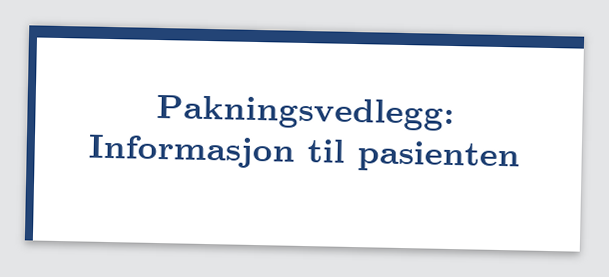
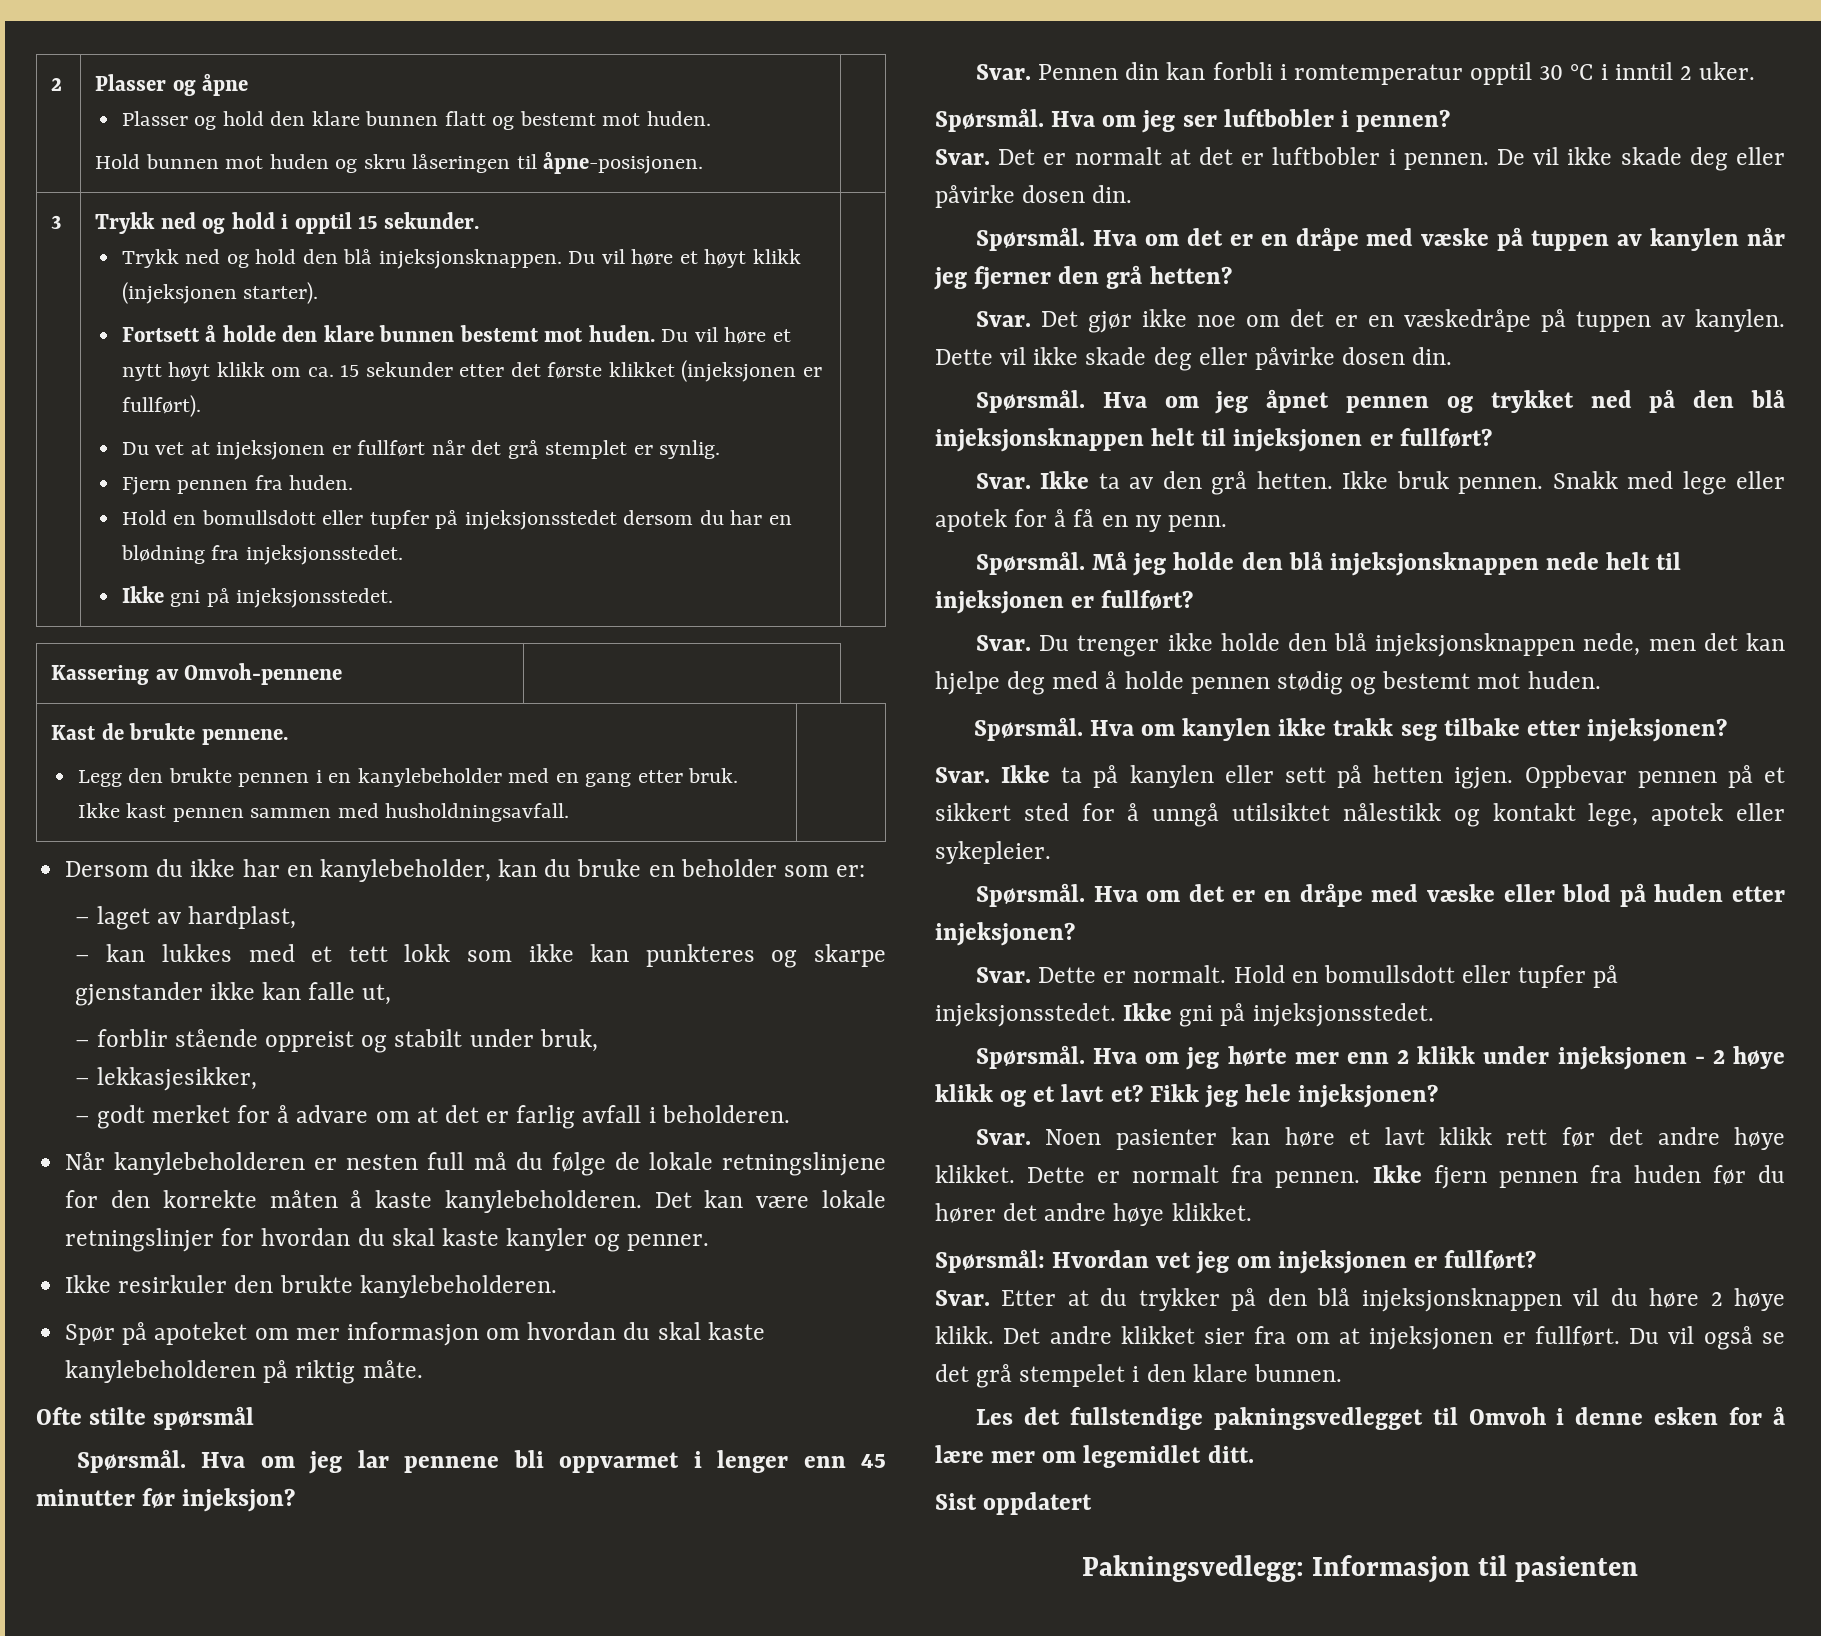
(155, 113) none -> [51,78,63,91] [95,73,249,96] [121,111,711,130] [95,151,704,174] [51,215,62,229] [95,212,479,234] [121,249,801,269] [121,282,319,304] [121,324,791,344] [121,360,822,382] [121,395,201,417] [121,440,721,460] [121,475,354,495] [121,510,792,530] [120,545,403,565] [121,586,394,608] [51,663,343,685] [51,723,288,745] [77,768,739,787] [77,803,570,822] [65,859,866,882] [74,906,297,930] [74,944,886,968] [74,982,392,1006] [74,1029,598,1053] [74,1067,257,1091] [74,1105,790,1129] [65,1152,887,1176] [65,1190,886,1213] [65,1228,710,1252] [65,1275,557,1298] [65,1322,765,1346] [65,1360,423,1384] [36,1406,255,1430] [77,1449,886,1474] [36,1488,296,1512] [976,62,1756,85] [935,108,1451,133] [935,147,1786,171] [935,185,1133,208] [976,227,1785,251] [934,265,1232,290] [976,309,1786,333] [935,347,1453,371] [976,389,1785,414] [935,428,1492,452] [976,471,1785,495] [935,509,1227,532] [976,551,1682,576] [935,590,1194,614] [976,633,1785,657] [935,671,1601,695] [973,717,1728,742] [935,765,1785,789] [935,803,1786,827] [935,841,1051,864] [976,883,1786,907] [935,922,1075,946] [976,965,1619,988] [935,1003,1434,1027] [976,1045,1786,1070] [935,1084,1439,1108] [976,1127,1785,1150] [935,1165,1785,1189] [935,1203,1252,1226] [935,1249,1537,1274] [935,1288,1785,1312] [935,1326,1786,1350] [935,1364,1342,1388] [976,1406,1785,1430] [935,1445,1254,1468] [935,1492,1093,1515] 2 | Plasser og åpne // Plasser og hold den klare bunnen flatt og bestemt mot huden. // Hold bunnen mot huden og skru låseringen til åpne-posisjonen. | // 3 | Trykk ned og hold i opptil 15 sekunder. // Trykk ned og hold den blå injeksjonsknappen. Du vil høre et høyt klikk (injeksjonen starter). // Fortsett å holde den klare bunnen bestemt mot huden. Du vil høre et nytt høyt klikk om ca. 15 sekunder etter det første klikket (injeksjonen er fullført). // Du vet at injeksjonen er fullført når det grå stemplet er synlig. // Fjern pennen fra huden. // Hold en bomullsdott eller tupfer på injeksjonsstedet dersom du har en blødning fra injeksjonsstedet. // Ikke gni på injeksjonsstedet. | // Kassering av Omvoh-pennene | // Kast de brukte pennene. // Legg den brukte pennen i en kanylebeholder med en gang etter bruk. Ikke kast pennen sammen med husholdningsavfall. | // Dersom du ikke har en kanylebeholder, kan du bruke en beholder som er: // – laget av hardplast, // – kan lukkes med et tett lokk som ikke kan punkteres og skarpe gjenstander ikke kan falle ut, // – forblir stående oppreist og stabilt under bruk, // – lekkasjesikker, // – godt merket for å advare om at det er farlig avfall i beholderen. // Når kanylebeholderen er nesten full må du følge de lokale retningslinjene for den korrekte måten å kaste kanylebeholderen. Det kan være lokale retningslinjer for hvordan du skal kaste kanyler og penner. // Ikke resirkuler den brukte kanylebeholderen. // Spør på apoteket om mer informasjon om hvordan du skal kaste kanylebeholderen på riktig måte. // Ofte stilte spørsmål // Spørsmål. Hva om jeg lar pennene bli oppvarmet i lenger enn 45 minutter før injeksjon? // Svar. Pennen din kan forbli i romtemperatur opptil 30 °C i inntil 2 uker. // Spørsmål. Hva om jeg ser luftbobler i pennen? // Svar. Det er normalt at det er luftbobler i pennen. De vil ikke skade deg eller påvirke dosen din. // Spørsmål. Hva om det er en dråpe med væske på tuppen av kanylen når jeg fjerner den grå hetten? // Svar. Det gjør ikke noe om det er en væskedråpe på tuppen av kanylen. Dette vil ikke skade deg eller påvirke dosen din. // Spørsmål. Hva om jeg åpnet pennen og trykket ned på den blå injeksjonsknappen helt til injeksjonen er fullført? // Svar. Ikke ta av den grå hetten. Ikke bruk pennen. Snakk med lege eller apotek for å få en ny penn. // Spørsmål. Må jeg holde den blå injeksjonsknappen nede helt til injeksjonen er fullført? // Svar. Du trenger ikke holde den blå injeksjonsknappen nede, men det kan hjelpe deg med å holde pennen stødig og bestemt mot huden. // Spørsmål. Hva om kanylen ikke trakk seg tilbake etter injeksjonen? // Svar. Ikke ta på kanylen eller sett på hetten igjen. Oppbevar pennen på et sikkert sted for å unngå utilsiktet nålestikk og kontakt lege, apotek eller sykepleier. // Spørsmål. Hva om det er en dråpe med væske eller blod på huden etter injeksjonen? // Svar. Dette er normalt. Hold en bomullsdott eller tupfer på injeksjonsstedet. Ikke gni på injeksjonsstedet. // Spørsmål. Hva om jeg hørte mer enn 2 klikk under injeksjonen - 2 høye klikk og et lavt et? Fikk jeg hele injeksjonen? // Svar. Noen pasienter kan høre et lavt klikk rett før det andre høye klikket. Dette er normalt fra pennen. Ikke fjern pennen fra huden før du hører det andre høye klikket. // Spørsmål: Hvordan vet jeg om injeksjonen er fullført? // Svar. Etter at du trykker på den blå injeksjonsknappen vil du høre 2 høye klikk. Det andre klikket sier fra om at injeksjonen er fullført. Du vil også se det grå stempelet i den klare bunnen. // Les det fullstendige pakningsvedlegget til Omvoh i denne esken for å lære mer om legemidlet ditt. // Sist oppdatert //

